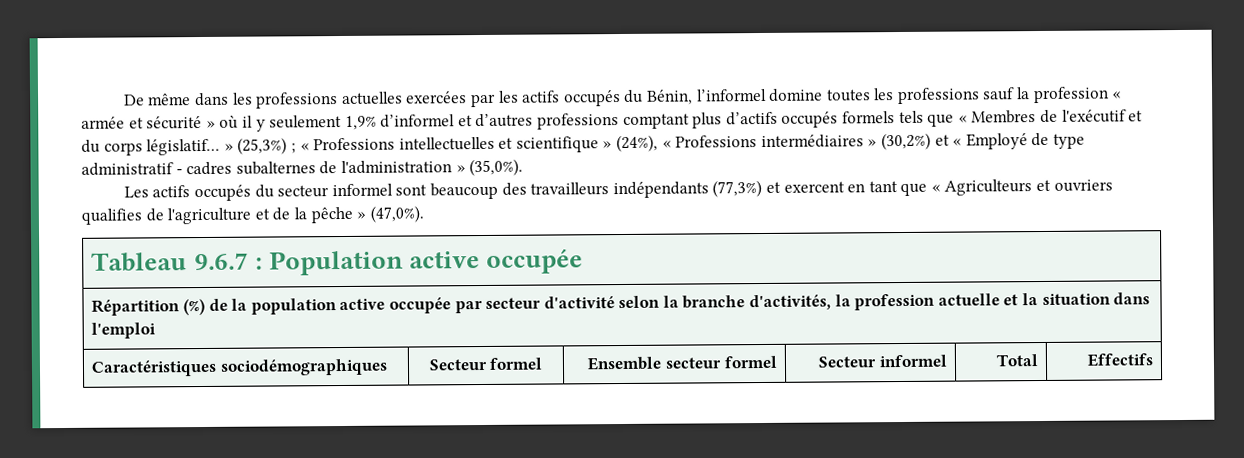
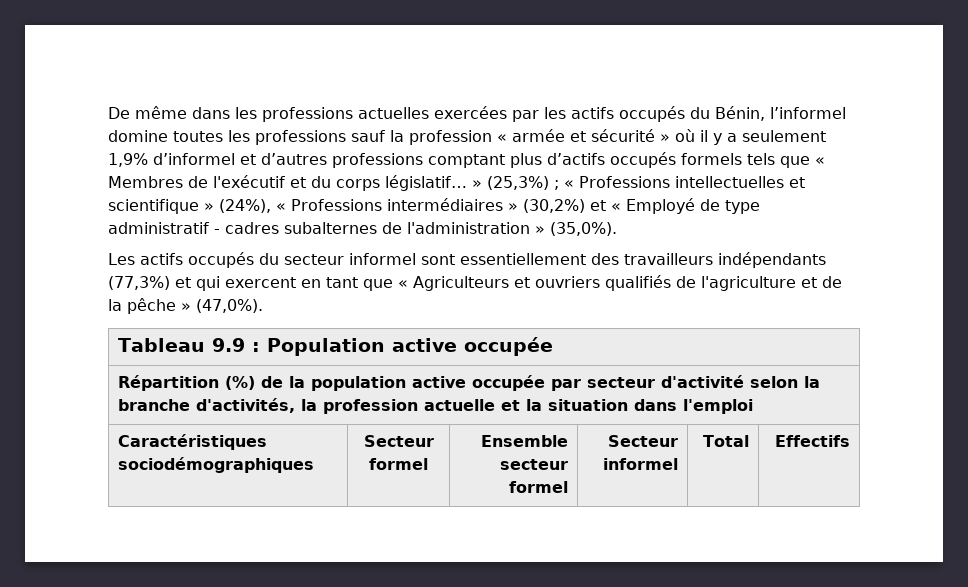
(266, 125) none -> [727,133,737,142] a
[429,182,498,200] beaucoup -> [460,253,586,265] essentiellement
(781, 187) none -> [196,276,220,291] qui
[81,208,142,225] qualifies -> [605,275,671,291] qualifiés
[193,252,249,271] 9.6.7 -> [211,338,245,352] 9.9

